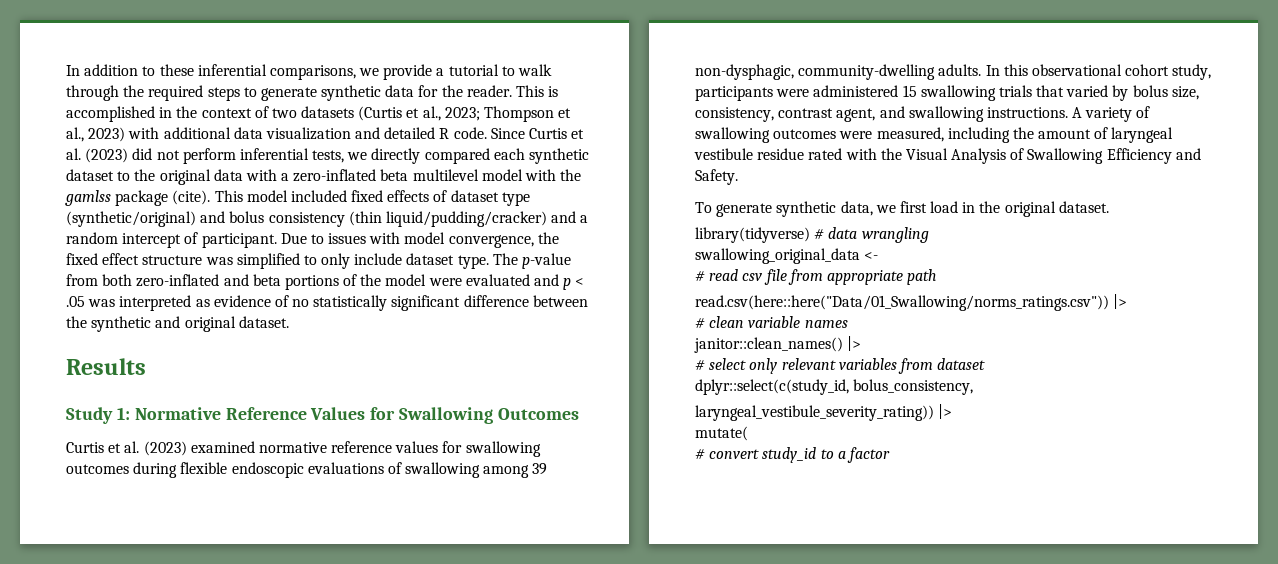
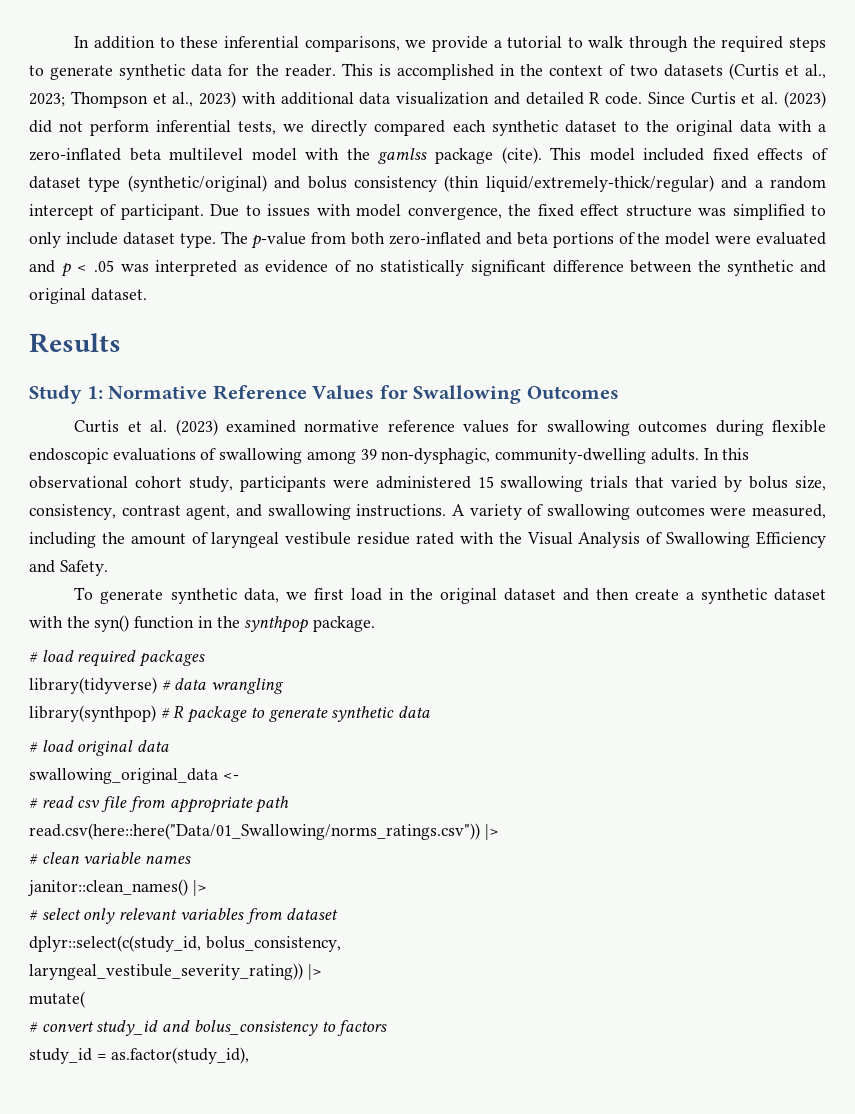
[385,211,547,227] liquid/pudding/cracker) -> [485,175,714,192] liquid/extremely-thick/regular)
[1058,201,1109,213] [695,227,929,243] dataset. // library(tidyverse) # data wrangling -> [503,588,827,604] [29,615,376,633] [29,650,206,667] [29,677,285,694] [29,705,431,723] [29,740,170,756] dataset and then create a synthetic dataset with the syn() function in the synthpop package. // # load required packages // library(tidyverse) # data wrangling // library(synthpop) # R package to generate synthetic data // # load original data
[820,447,890,463] to a factor -> [162,1020,388,1036] [29,1047,250,1064] and bolus_consistency to factors // study_id = as.factor(study_id),

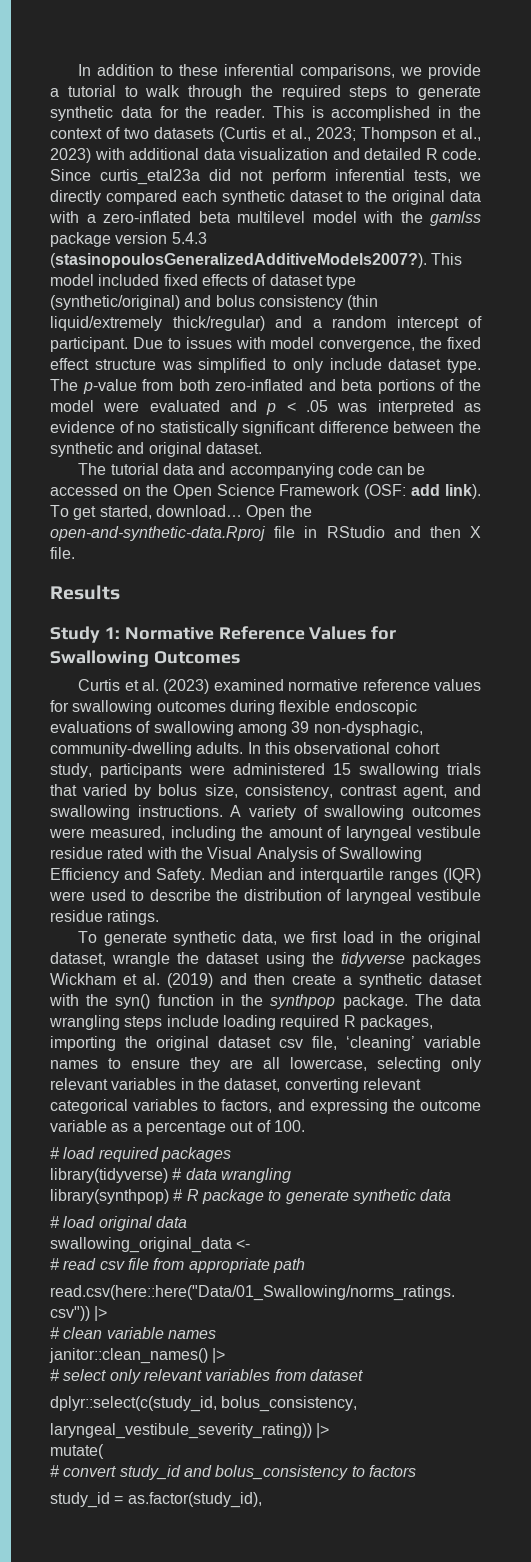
[690,91,826,108] Curtis et al. (2023) -> [100,169,201,185] curtis_etal23a
[501,147,542,164] (cite). -> [115,232,207,244] [50,253,427,268] version 5.4.3 (stasinopoulosGeneralizedAdditiveModels2007?).
[485,175,714,192] liquid/extremely-thick/regular) -> [50,316,265,331] liquid/extremely thick/regular)
(147, 294) none -> [78,463,426,478] [50,484,481,499] [50,505,312,520] [50,526,482,541] [50,547,75,559] // The tutorial data and accompanying code can be accessed on the Open Science Framework (OSF: add link). To get started, download… Open the open-and-synthetic-data.Rproj file in RStudio and then X file.
(108, 568) none -> [210,868,481,883] [49,889,481,904] [50,910,160,925] Median and interquartile ranges (IQR) were used to describe the distribution of laryngeal vestibule residue ratings.
[503,588,556,601] dataset -> [50,952,482,967] [50,973,213,988] dataset, wrangle the dataset using the tidyverse packages Wickham et al. (2019)
(376, 624) none -> [414,994,482,1006] [49,1015,433,1030] [50,1036,481,1051] [50,1057,481,1072] [50,1078,421,1093] [50,1099,482,1114] [50,1120,305,1135] The data wrangling steps include loading required R packages, importing the original dataset csv file, ‘cleaning’ variable names to ensure they are all lowercase, selecting only relevant variables in the dataset, converting relevant categorical variables to factors, and expressing the outcome variable as a percentage out of 100.

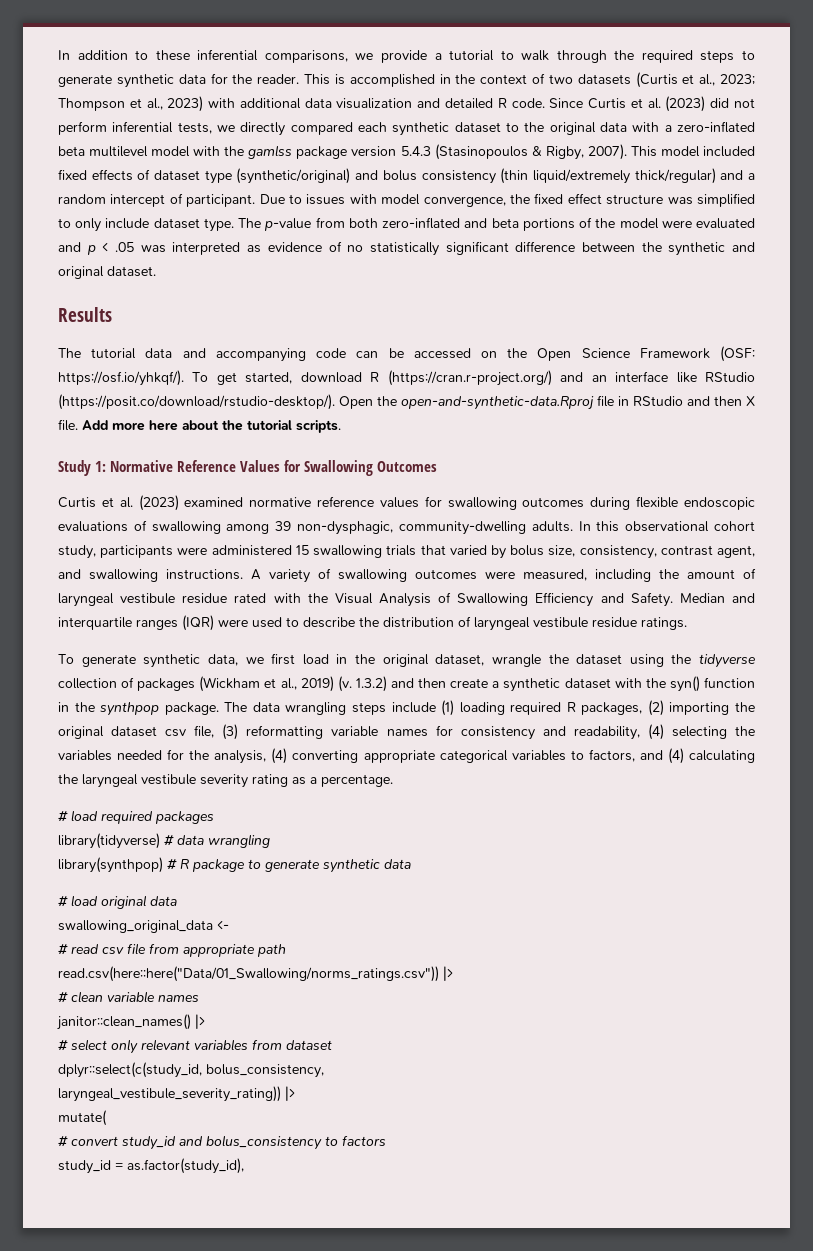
[100,169,201,185] curtis_etal23a -> [588,96,706,112] Curtis et al. (2023)
[50,253,427,268] (stasinopoulosGeneralizedAdditiveModels2007?). -> [434,144,627,160] (Stasinopoulos & Rigby, 2007).
(262, 448) none -> [58,307,112,322] // Results
[411,484,481,499] add link). -> [58,370,184,386] https://osf.io/yhkqf/).
[155,505,242,517] download… -> [300,370,755,386] [58,394,335,410] download R (https://cran.r-project.org/) and an interface like RStudio (https://posit.co/download/rstudio-desktop/).
[50,585,120,600] // Results -> [82,420,341,433] Add more here about the tutorial scripts.
[412,952,482,967] [50,973,213,988] packages Wickham et al. (2019) -> [58,676,387,692] collection of packages (Wickham et al., 2019) (v. 1.3.2)
(219, 1021) none -> [441,700,455,716] (1)
(433, 1022) none -> [647,700,664,716] (2)
[346,1036,481,1051] [50,1057,481,1072] [50,1078,421,1093] ‘cleaning’ variable names to ensure they are all lowercase, selecting only relevant variables in the dataset, converting relevant -> [222,724,755,740] [58,748,435,764] (3) reformatting variable names for consistency and readability, (4) selecting the variables needed for the analysis, (4) converting appropriate
[309,1099,482,1114] [50,1120,305,1135] expressing the outcome variable as a percentage out of 100. -> [667,748,755,764] [58,774,393,788] (4) calculating the laryngeal vestibule severity rating as a percentage.

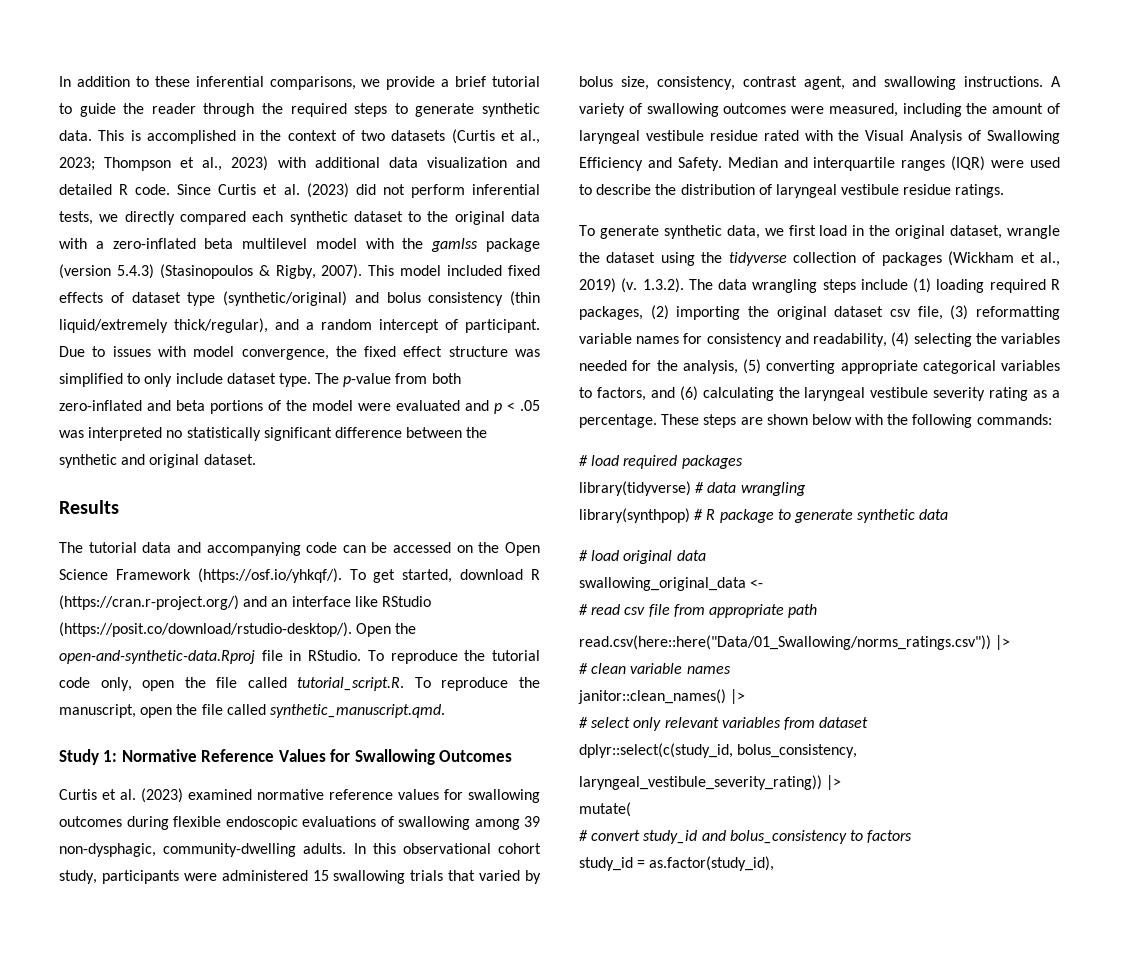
(442, 56) none -> [455,76,487,87] brief
[521,50,550,61] walk -> [79,103,196,117] guide the reader
[178,73,300,84] data for the reader. -> [59,130,92,141] data.
[351,146,431,157] version 5.4.3 -> [59,264,154,279] (version 5.4.3)
[634,168,716,184] thick/regular) -> [174,318,268,333] thick/regular),
[247,241,342,253] as evidence of -> (163, 434) none
[719,346,755,362] [58,370,184,386] (OSF: https://osf.io/yhkqf/). -> [197,568,342,583] (https://osf.io/yhkqf/).
[633,396,755,406] [58,419,341,433] RStudio and then X file. Add more here about the tutorial scripts. -> [308,650,540,664] [59,677,540,691] [59,704,445,718] RStudio. To reproduce the tutorial code only, open the file called tutorial_script.R. To reproduce the manuscript, open the file called synthetic_manuscript.qmd.
[355,676,755,692] [58,702,219,716] 1.3.2) and then create a synthetic dataset with the syn() function in the synthpop package. -> [642,278,684,293] 1.3.2).
[271,748,288,764] (4) -> [743,359,761,374] (5)
[667,748,684,764] (4) -> [679,386,698,401] (6)
(393, 780) none -> [661,414,1052,428] These steps are shown below with the following commands:

